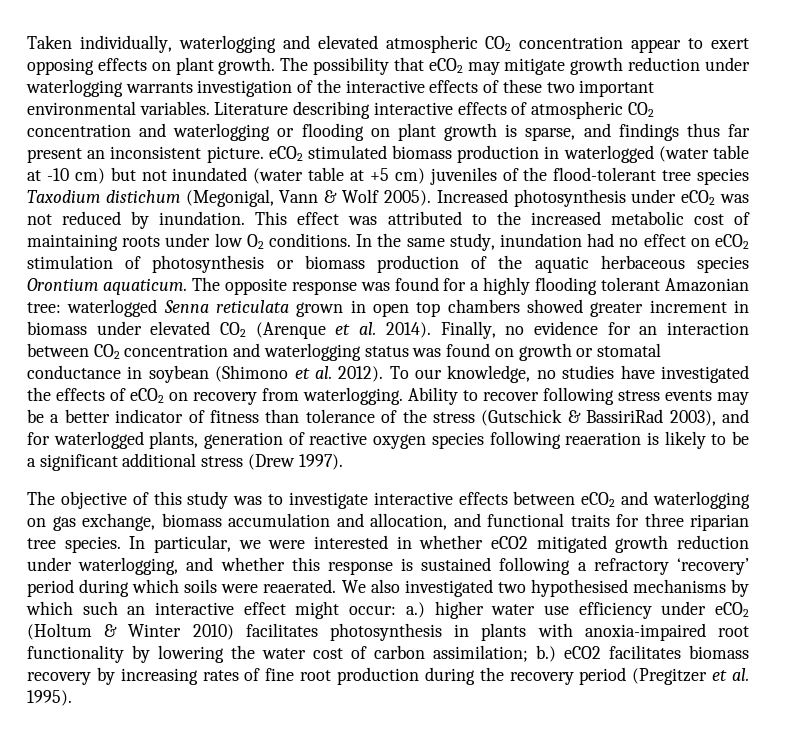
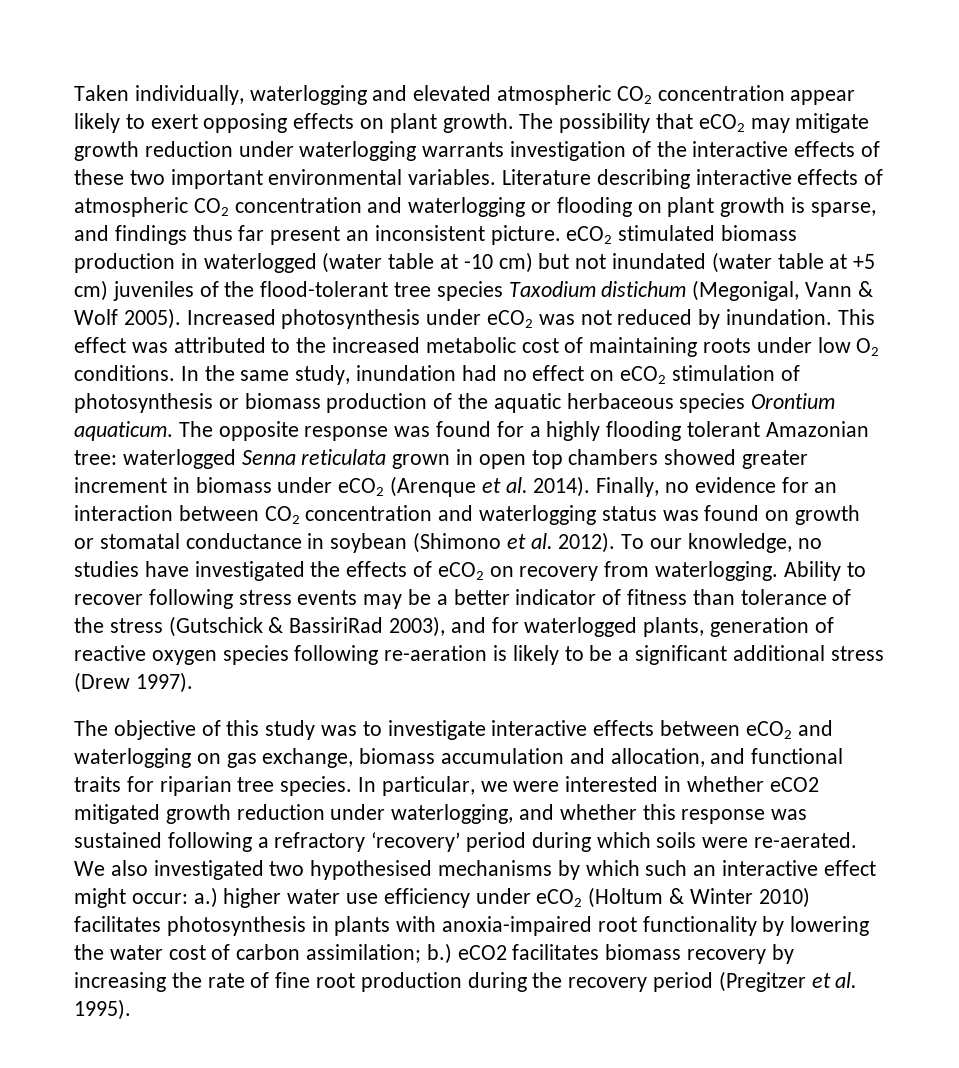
(682, 46) none -> [74,113,120,133] likely
[150,321,247,337] elevated CO2 -> [338,478,385,496] eCO2
[565,432,642,445] reaeration -> [384,645,488,661] re-aeration
[644,513,684,527] three -> (154, 784) none
[401,558,414,571] is -> [771,809,808,820] was
[263,579,337,593] reaerated. -> [754,832,858,848] re-aerated.
[202,670,239,681] rates -> [171,972,245,988] the rate

